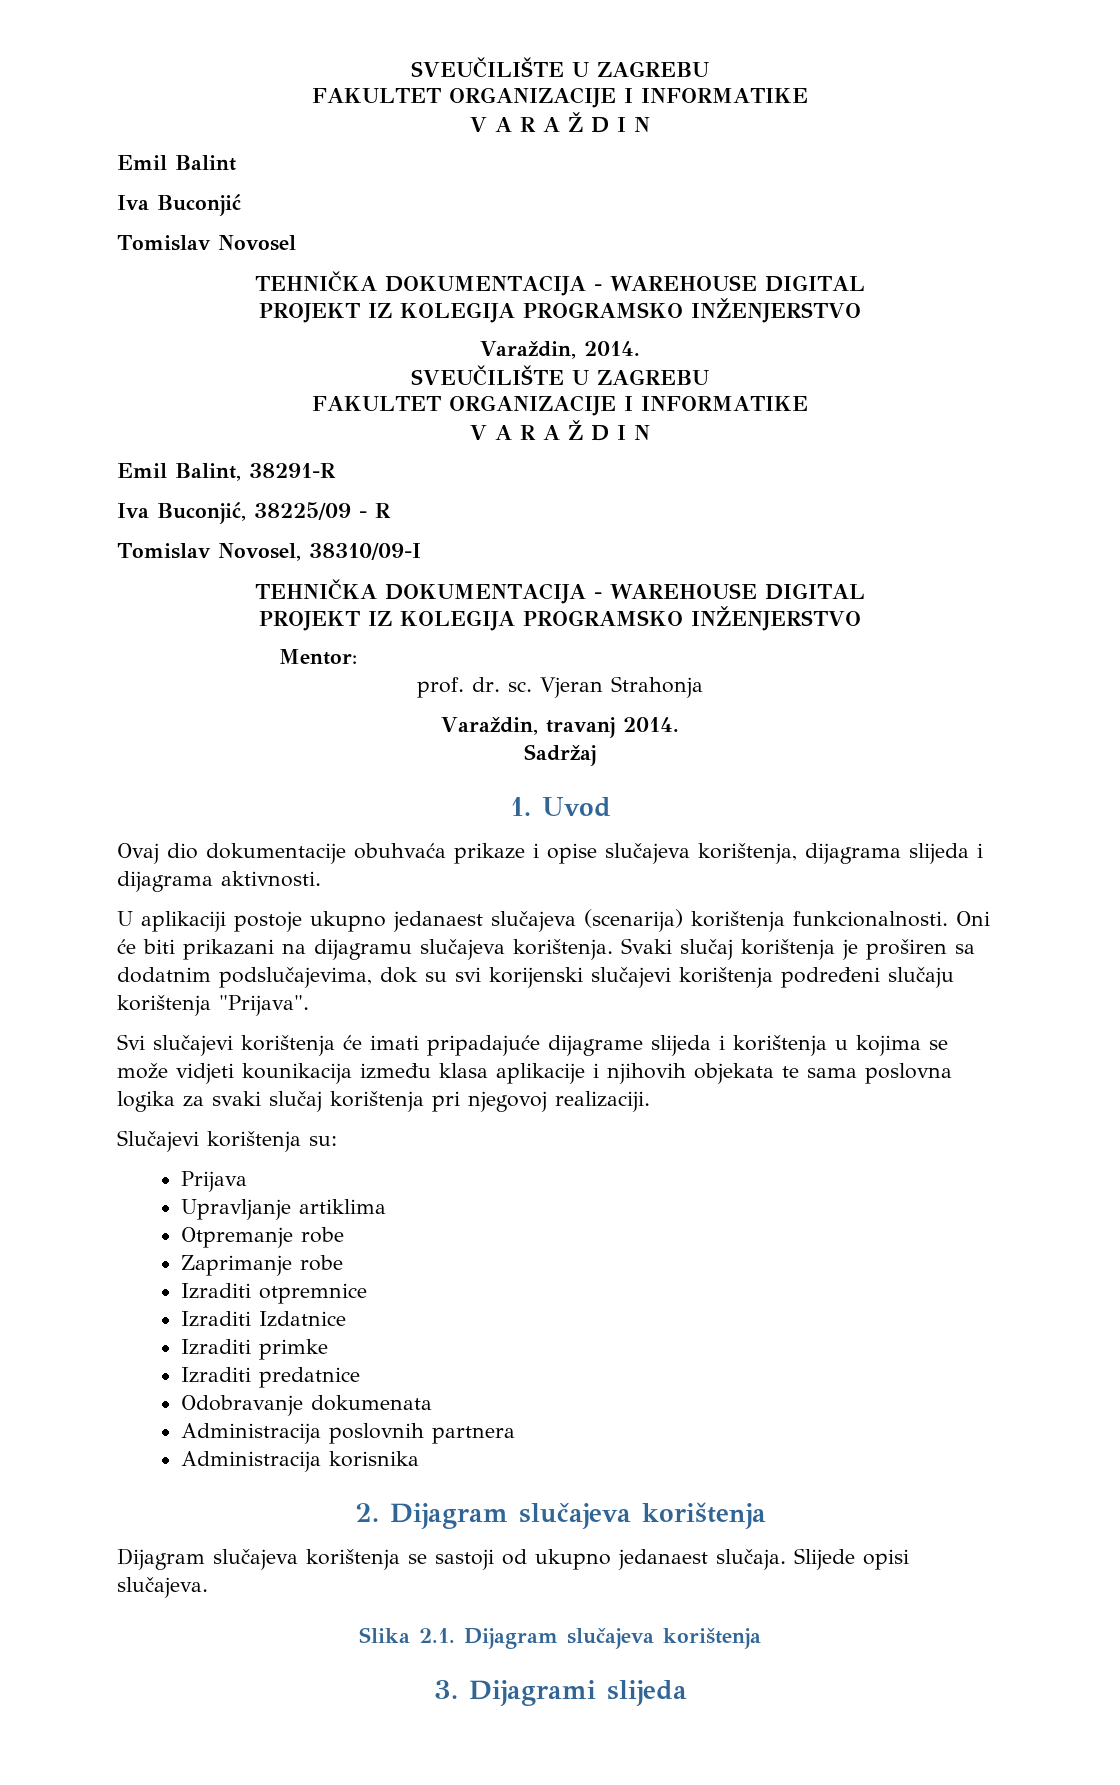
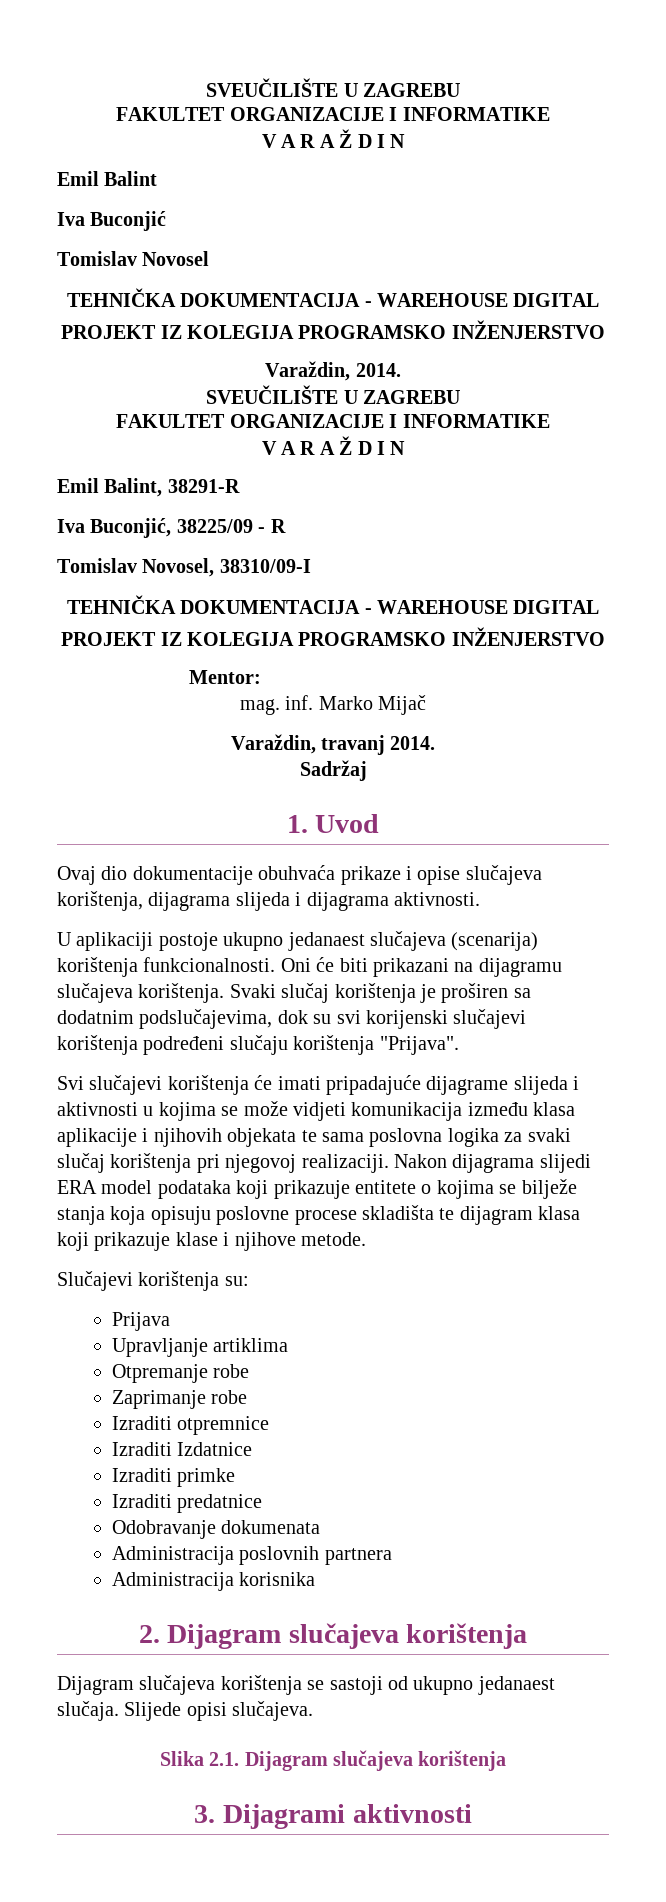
[417,676,703,698] prof. dr. sc. Vjeran Strahonja -> [239,695,427,715] mag. inf. Marko Mijač
[733,1035,827,1056] korištenja -> [57,1102,138,1116] aktivnosti
[242,1063,352,1084] kounikacija -> [351,1102,463,1121] komunikacija
(650, 1101) none -> [394,1154,591,1173] [57,1179,577,1199] [57,1205,581,1225] [57,1232,366,1251] Nakon dijagrama slijedi ERA model podataka koji prikazuje entitete o kojima se bilježe stanja koja opisuju poslovne procese skladišta te dijagram klasa koji prikazuje klase i njihove metode.
[606,1680,687,1706] slijeda -> [352,1804,472,1823] aktivnosti

